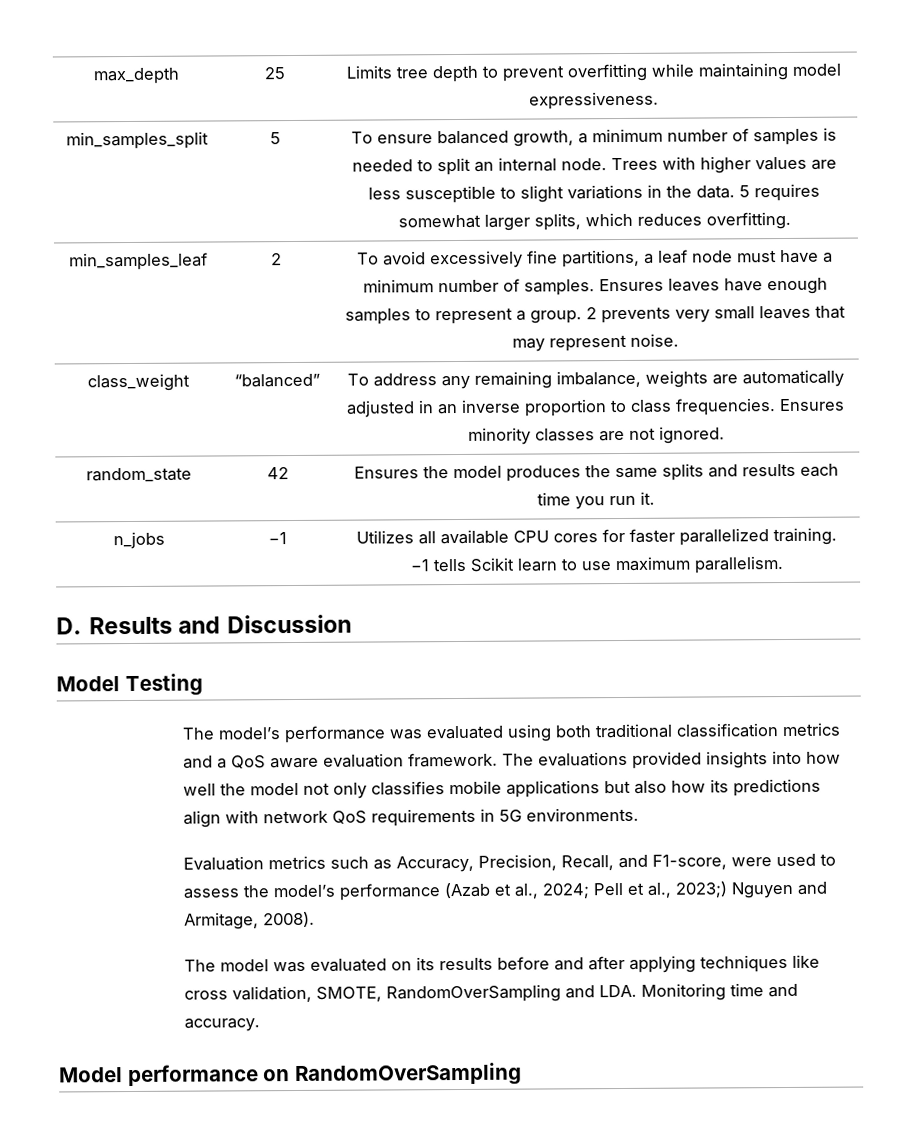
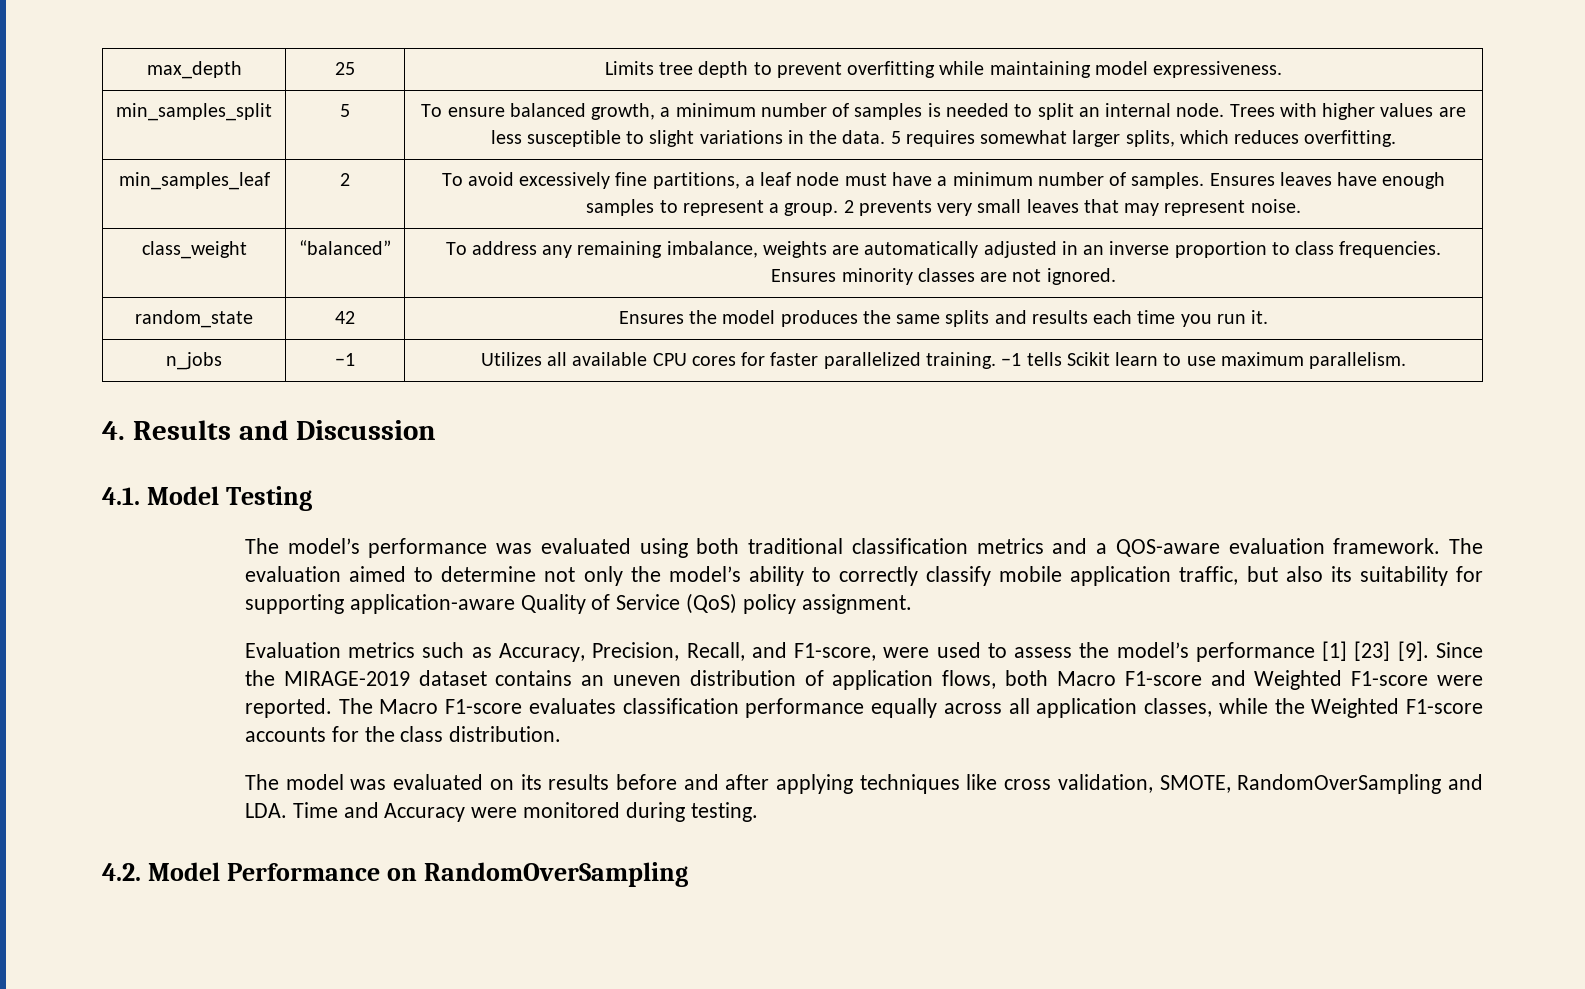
[56,617,82,635] D. -> [102,421,125,440] 4.
(352, 624) none -> [102,487,140,505] 4.1.
[231,755,320,769] QoS aware -> [1115,539,1220,557] QOS-aware
[538,750,842,769] [183,778,822,799] [183,807,640,828] evaluations provided insights into how well the model not only classifies mobile applications but also how its predictions align with network QoS requirements in 5G environments. -> [244,566,1483,586] [244,593,912,614] evaluation aimed to determine not only the model’s ability to correctly classify mobile application traffic, but also its suitability for supporting application-aware Quality of Service (QoS) policy assignment.
[444,881,828,899] [184,911,316,930] (Azab et al., 2024; Pell et al., 2023;) Nguyen and Armitage, 2008). -> [1322,641,1484,661] [244,670,1483,690] [244,698,1483,718] [244,726,562,742] [1] [23] [9]. Since the MIRAGE-2019 dataset contains an uneven distribution of application flows, both Macro F1-score and Weighted F1-score were reported. The Macro F1-score evaluates classification performance equally across all application classes, while the Weighted F1-score accounts for the class distribution.
[641,983,799,1001] [184,1018,261,1032] [59,1064,259,1087] Monitoring time and accuracy. // Model performance -> [292,802,758,822] [102,862,381,881] Time and Accuracy were monitored during testing. // 4.2. Model Performance

